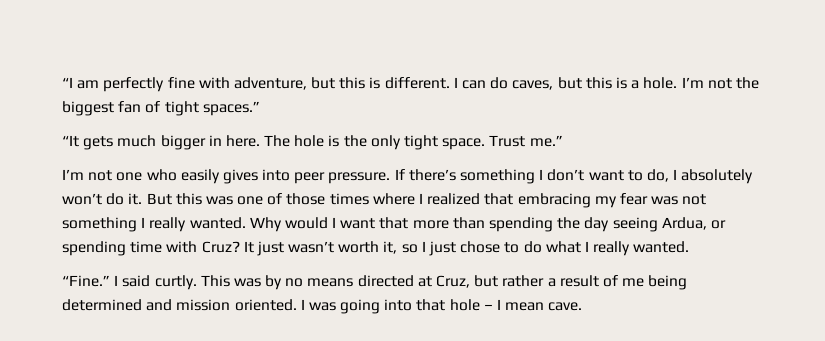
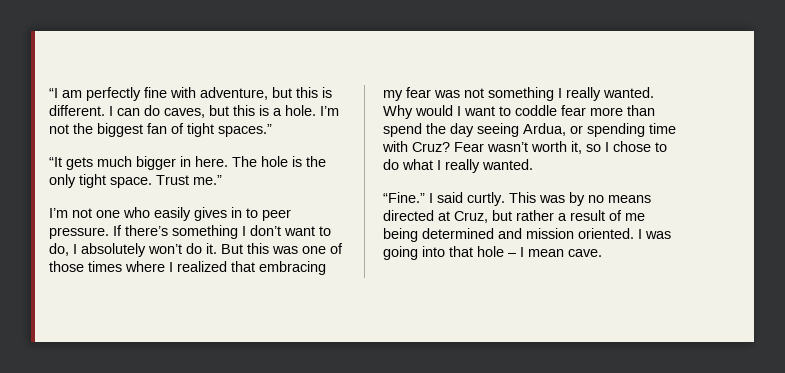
[262,169,291,181] into -> [231,207,258,218] in to
[379,217,409,229] that -> [499,105,586,116] to coddle fear
[489,217,554,232] spending -> [383,123,422,137] spend
[243,241,284,256] It just -> [454,142,484,152] Fear
[429,241,457,256] just -> (609, 147) none

